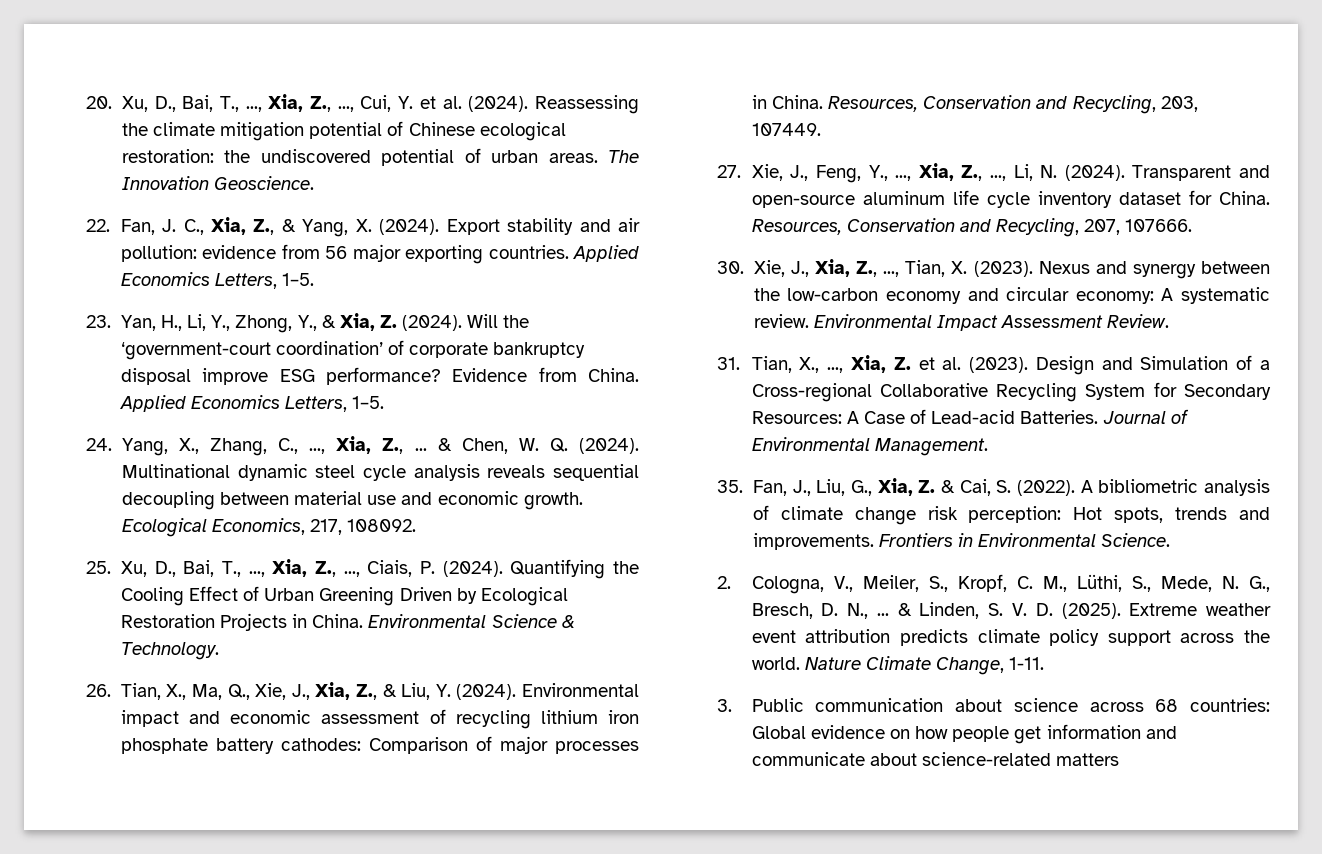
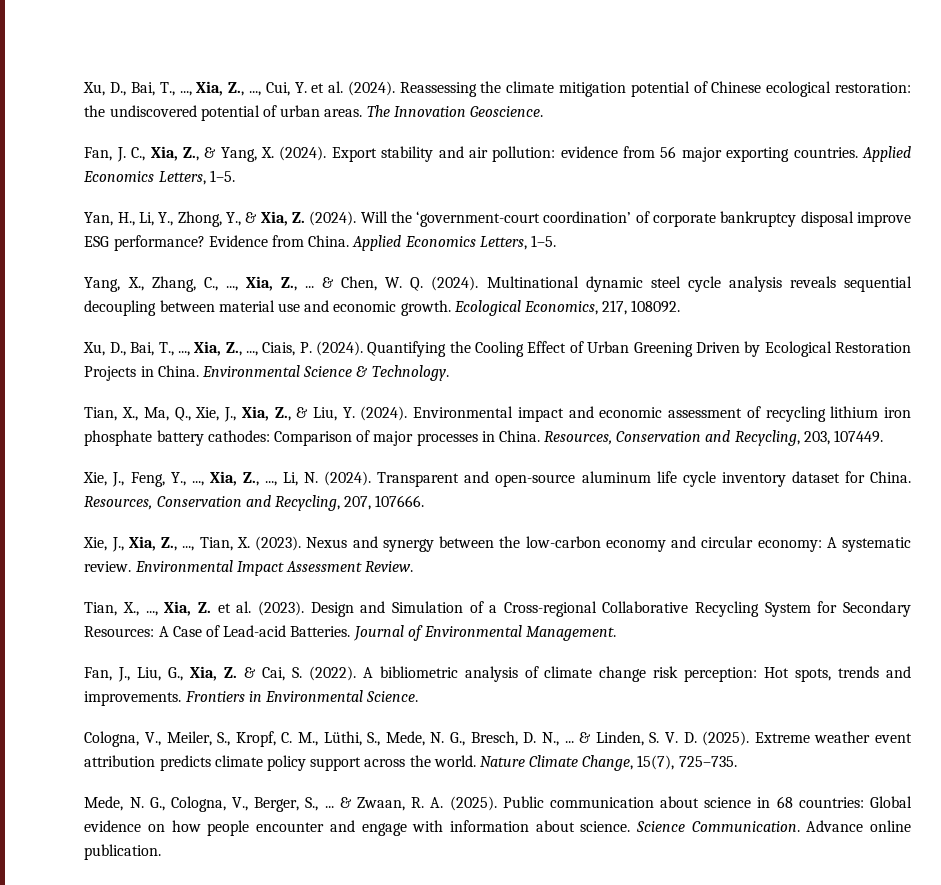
[86,96,113,109] 20. -> (83, 89) none
[86,219,111,232] 22. -> (543, 111) none
[86,315,112,328] 23. -> (235, 176) none
[86,438,113,451] 24. -> (556, 241) none
[86,561,112,574] 25. -> (681, 306) none
[86,684,112,697] 26. -> (449, 373) none
[717,165,742,178] 27. -> (884, 436) none
[717,261,745,274] 30. -> (425, 501) none
[717,357,741,370] 31. -> (414, 566) none
[717,480,744,493] 35. -> (617, 633) none
[717,576,732,589] 2. -> (419, 696) none
[1009,657,1045,670] [717,699,733,712] 1-11. // 3. -> [637,755,737,770] [84,796,497,812] 15(7), 725–735. // Mede, N. G., Cologna, V., Berger, S., ... & Zwaan, R. A. (2025).
[1089,702,1144,712] across -> [757,797,771,808] in
[1014,724,1177,744] [751,752,1120,766] get information and communicate about science-related matters -> [256,820,912,836] [84,844,162,860] encounter and engage with information about science. Science Communication. Advance online publication.

